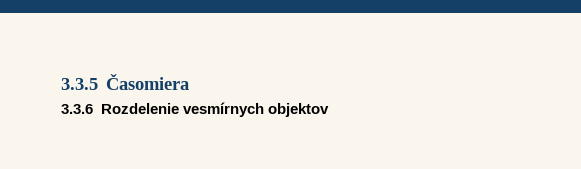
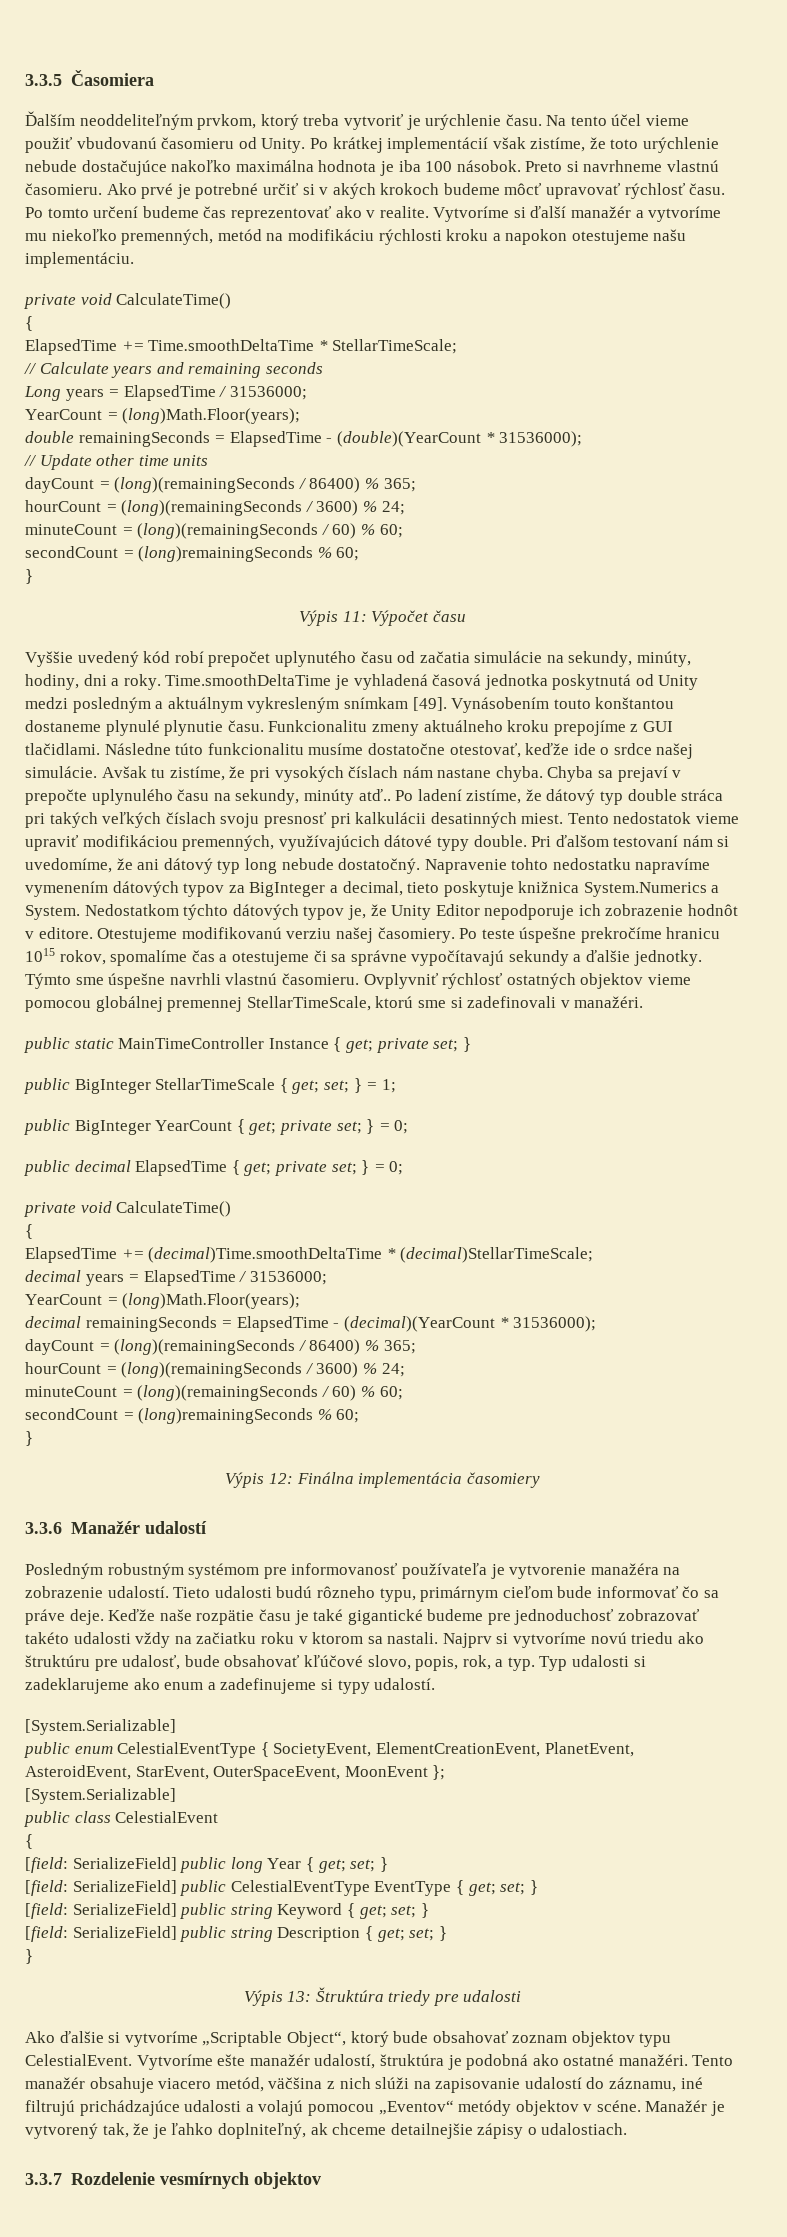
[61,104,93,114] 3.3.6 -> [25,111,690,130] [25,137,720,153] [25,160,720,176] [25,183,726,199] [25,206,722,222] [25,229,687,245] [25,252,134,268] [24,293,232,309] [25,316,33,331] [25,339,458,355] [24,362,323,378] [24,385,307,401] [25,408,301,424] [25,431,583,447] [24,454,209,470] [25,477,416,493] [25,500,405,516] [25,523,403,539] [25,546,360,562] [25,569,33,584] [299,610,466,626] [25,651,692,667] [25,674,699,690] [25,697,675,713] [25,720,673,736] [25,743,694,759] [25,766,682,782] [25,789,724,805] [25,812,740,828] [25,835,730,851] [25,858,711,874] [25,881,720,897] [25,904,739,920] [25,927,721,943] [25,948,702,966] [25,973,691,989] [25,996,644,1012] [24,1037,471,1053] [24,1078,396,1094] [24,1119,409,1135] [24,1160,404,1176] [24,1201,232,1217] [25,1224,33,1239] [25,1247,594,1263] [25,1270,327,1286] [25,1293,301,1309] [25,1316,597,1332] [25,1339,416,1355] [25,1362,405,1378] [25,1385,403,1401] [25,1408,360,1424] [25,1431,33,1446] [225,1472,540,1488] [25,1521,207,1534] [25,1563,681,1579] [25,1586,720,1602] [25,1609,700,1625] [25,1632,704,1648] [25,1655,646,1671] [25,1678,436,1694] [25,1719,176,1735] [24,1742,634,1758] [25,1765,446,1781] [25,1788,176,1804] [24,1811,219,1827] [25,1834,33,1849] [25,1857,388,1873] [25,1880,538,1896] [25,1903,429,1919] [25,1926,447,1942] [25,1949,33,1964] [243,1987,522,2006] [25,2031,672,2047] [25,2054,734,2070] [25,2077,703,2093] [25,2100,726,2116] [25,2123,628,2139] [25,2173,62,2185] Ďalším neoddeliteľným prvkom, ktorý treba vytvoriť je urýchlenie času. Na tento účel vieme použiť vbudovanú časomieru od Unity. Po krátkej implementácií však zistíme, že toto urýchlenie nebude dostačujúce nakoľko maximálna hodnota je iba 100 násobok. Preto si navrhneme vlastnú časomieru. Ako prvé je potrebné určiť si v akých krokoch budeme môcť upravovať rýchlosť času. Po tomto určení budeme čas reprezentovať ako v realite. Vytvoríme si ďalší manažér a vytvoríme mu niekoľko premenných, metód na modifikáciu rýchlosti kroku a napokon otestujeme našu implementáciu. // private void CalculateTime() // { // ElapsedTime += Time.smoothDeltaTime * StellarTimeScale; // // Calculate years and remaining seconds // Long years = ElapsedTime / 31536000; // YearCount = (long)Math.Floor(years); // double remainingSeconds = ElapsedTime - (double)(YearCount * 31536000); // // Update other time units // dayCount = (long)(remainingSeconds / 86400) % 365; // hourCount = (long)(remainingSeconds / 3600) % 24; // minuteCount = (long)(remainingSeconds / 60) % 60; // secondCount = (long)remainingSeconds % 60; // } // Výpis 11: Výpočet času // Vyššie uvedený kód robí prepočet uplynutého času od začatia simulácie na sekundy, minúty, hodiny, dni a roky. Time.smoothDeltaTime je vyhladená časová jednotka poskytnutá od Unity medzi posledným a aktuálnym vykresleným snímkam [49]. Vynásobením touto konštantou dostaneme plynulé plynutie času. Funkcionalitu zmeny aktuálneho kroku prepojíme z GUI tlačidlami. Následne túto funkcionalitu musíme dostatočne otestovať, keďže ide o srdce našej simulácie. Avšak tu zistíme, že pri vysokých číslach nám nastane chyba. Chyba sa prejaví v prepočte uplynulého času na sekundy, minúty atď.. Po ladení zistíme, že dátový typ double stráca pri takých veľkých číslach svoju presnosť pri kalkulácii desatinných miest. Tento nedostatok vieme upraviť modifikáciou premenných, využívajúcich dátové typy double. Pri ďalšom testovaní nám si uvedomíme, že ani dátový typ long nebude dostatočný. Napravenie tohto nedostatku napravíme vymenením dátových typov za BigInteger a decimal, tieto poskytuje knižnica System.Numerics a System. Nedostatkom týchto dátových typov je, že Unity Editor nepodporuje ich zobrazenie hodnôt v editore. Otestujeme modifikovanú verziu našej časomiery. Po teste úspešne prekročíme hranicu 1015 rokov, spomalíme čas a otestujeme či sa správne vypočítavajú sekundy a ďalšie jednotky. Týmto sme úspešne navrhli vlastnú časomieru. Ovplyvniť rýchlosť ostatných objektov vieme pomocou globálnej premennej StellarTimeScale, ktorú sme si zadefinovali v manažéri. // public static MainTimeController Instance { get; private set; } // public BigInteger StellarTimeScale { get; set; } = 1; // public BigInteger YearCount { get; private set; } = 0; // public decimal ElapsedTime { get; private set; } = 0; // private void CalculateTime() // { // ElapsedTime += (decimal)Time.smoothDeltaTime * (decimal)StellarTimeScale; // decimal years = ElapsedTime / 31536000; // YearCount = (long)Math.Floor(years); // decimal remainingSeconds = ElapsedTime - (decimal)(YearCount * 31536000); // dayCount = (long)(remainingSeconds / 86400) % 365; // hourCount = (long)(remainingSeconds / 3600) % 24; // minuteCount = (long)(remainingSeconds / 60) % 60; // secondCount = (long)remainingSeconds % 60; // } // Výpis 12: Finálna implementácia časomiery // 3.3.6 Manažér udalostí // Posledným robustným systémom pre informovanosť používateľa je vytvorenie manažéra na zobrazenie udalostí. Tieto udalosti budú rôzneho typu, primárnym cieľom bude informovať čo sa práve deje. Keďže naše rozpätie času je také gigantické budeme pre jednoduchosť zobrazovať takéto udalosti vždy na začiatku roku v ktorom sa nastali. Najprv si vytvoríme novú triedu ako štruktúru pre udalosť, bude obsahovať kľúčové slovo, popis, rok, a typ. Typ udalosti si zadeklarujeme ako enum a zadefinujeme si typy udalostí. // [System.Serializable] // public enum CelestialEventType { SocietyEvent, ElementCreationEvent, PlanetEvent, AsteroidEvent, StarEvent, OuterSpaceEvent, MoonEvent }; // [System.Serializable] // public class CelestialEvent // { // [field: SerializeField] public long Year { get; set; } // [field: SerializeField] public CelestialEventType EventType { get; set; } // [field: SerializeField] public string Keyword { get; set; } // [field: SerializeField] public string Description { get; set; } // } // Výpis 13: Štruktúra triedy pre udalosti // Ako ďalšie si vytvoríme „Scriptable Object“, ktorý bude obsahovať zoznam objektov typu CelestialEvent. Vytvoríme ešte manažér udalostí, štruktúra je podobná ako ostatné manažéri. Tento manažér obsahuje viacero metód, väčšina z nich slúži na zapisovanie udalostí do záznamu, iné filtrujú prichádzajúce udalosti a volajú pomocou „Eventov“ metódy objektov v scéne. Manažér je vytvorený tak, že je ľahko doplniteľný, ak chceme detailnejšie zápisy o udalostiach. // 3.3.7

